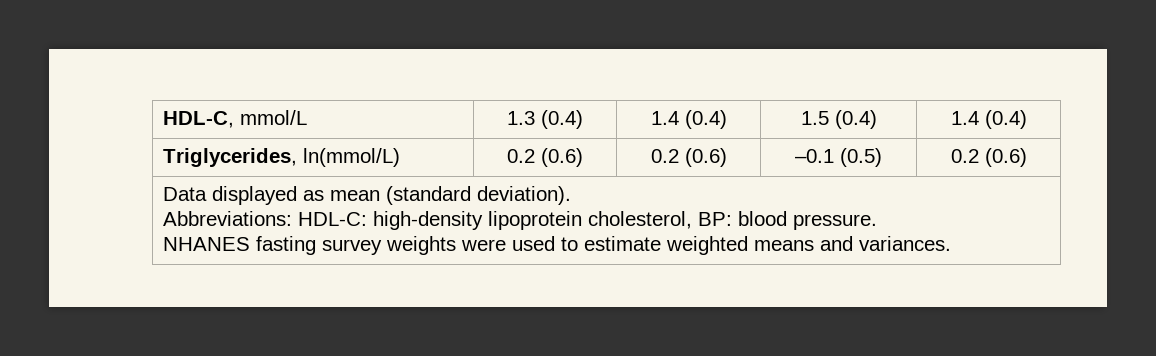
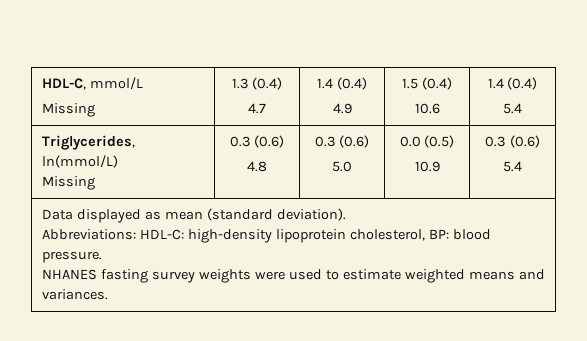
(307, 117) none -> [42,103,96,117] // Missing
[650,110,727,129] | 1.4 (0.4) -> [248,103,266,114] [317,77,367,90] [332,103,352,114] // 4.7 | 1.4 (0.4) // 4.9
[950,110,1027,129] | 1.4 (0.4) -> [414,103,440,114] [487,77,538,90] [503,103,522,114] // 10.6 | 1.4 (0.4) // 5.4
[507,148,583,167] [650,148,727,167] [795,149,834,163] | 0.2 (0.6) | 0.2 (0.6) | –0.1 -> [42,176,96,190] [229,135,285,148] [247,161,267,172] [314,135,370,148] [332,161,352,172] [399,136,421,147] // Missing | 0.3 (0.6) // 4.8 | 0.3 (0.6) // 5.0 | 0.0
[950,148,1027,167] | 0.2 (0.6) -> [414,161,440,172] [485,135,540,148] [503,161,522,172] // 10.9 | 0.3 (0.6) // 5.4

